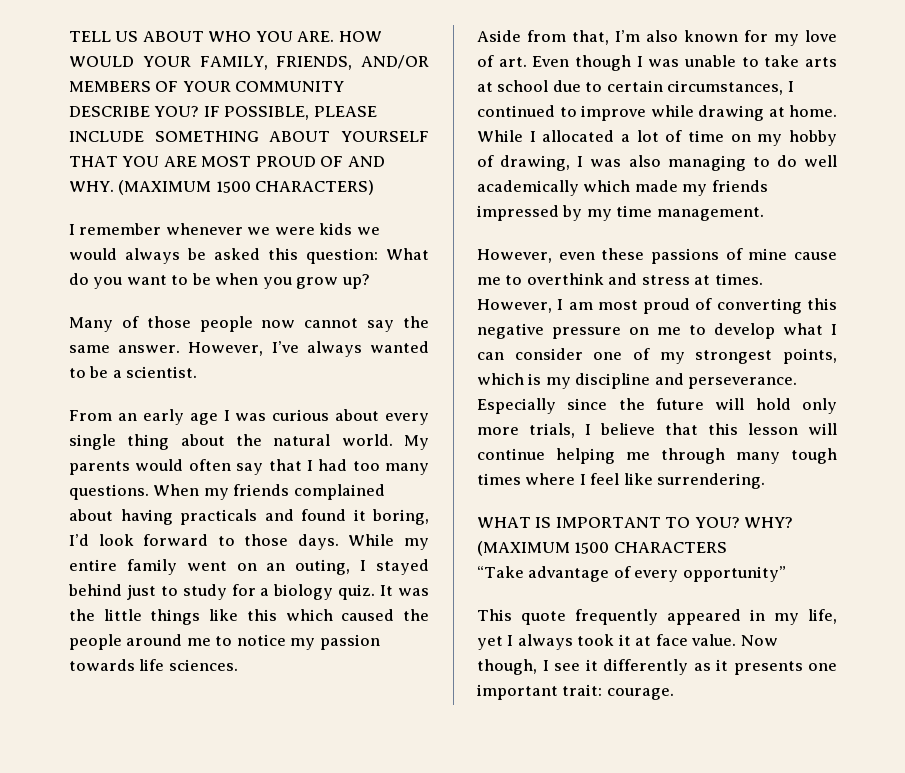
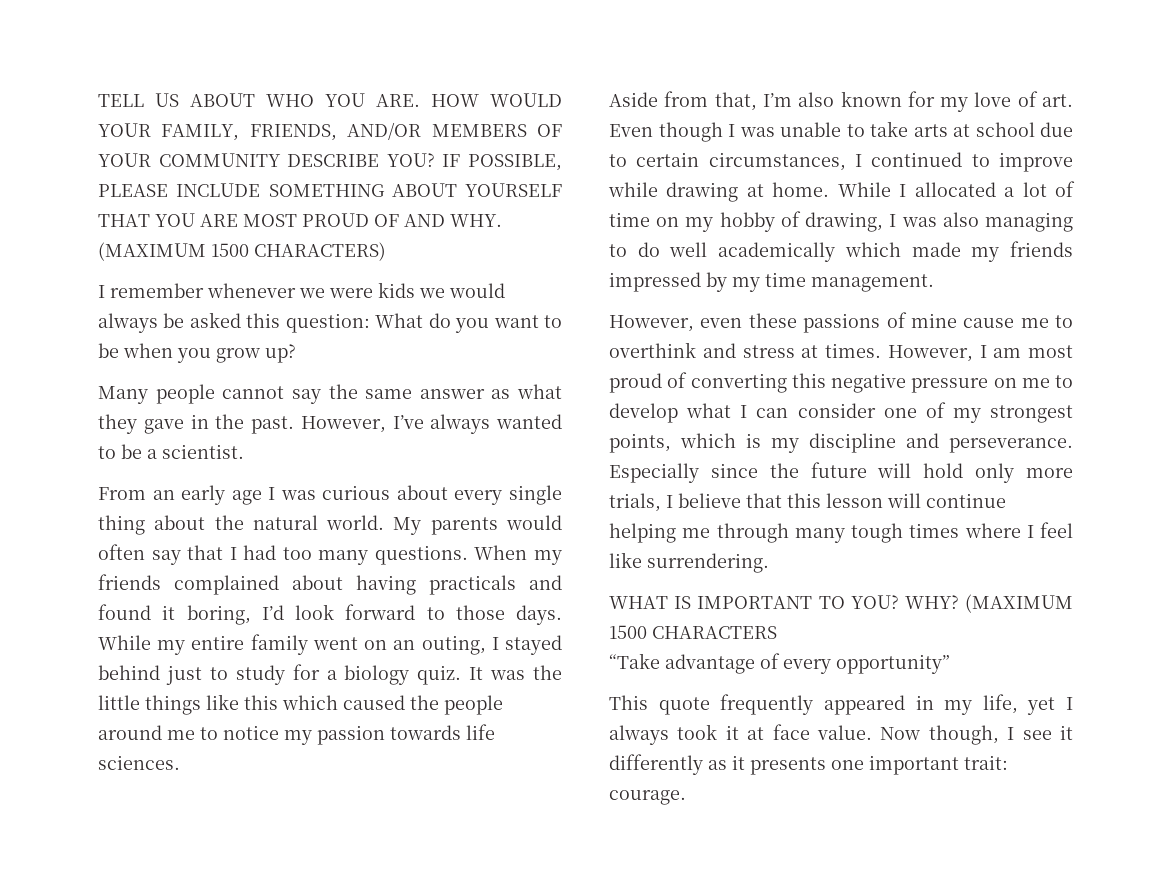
[121,316,429,332] [69,345,181,353] of those people now cannot say the same answer. -> [155,384,562,404] [98,414,294,434] people cannot say the same answer as what they gave in the past.

